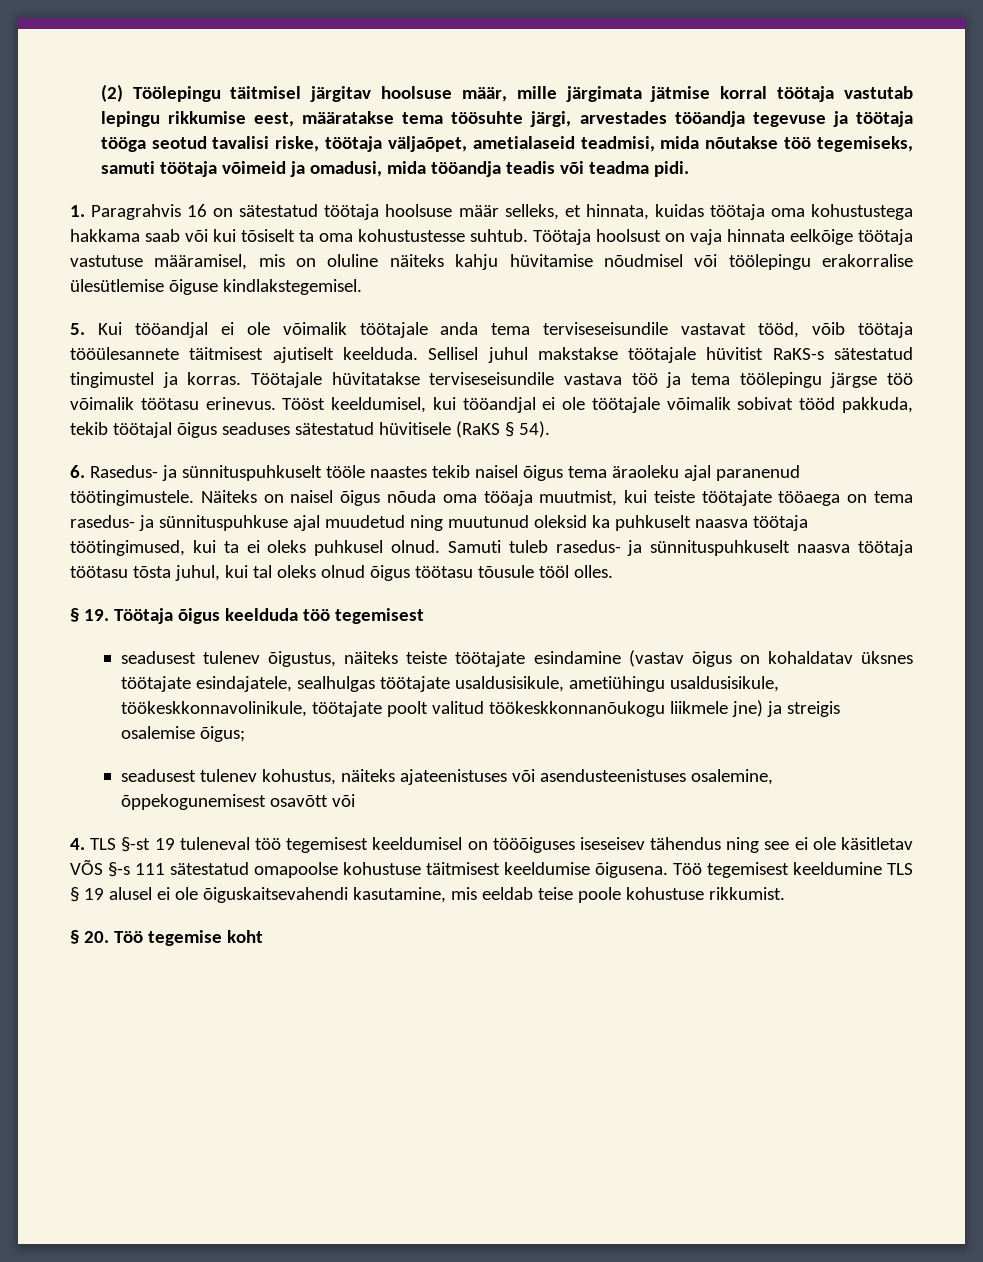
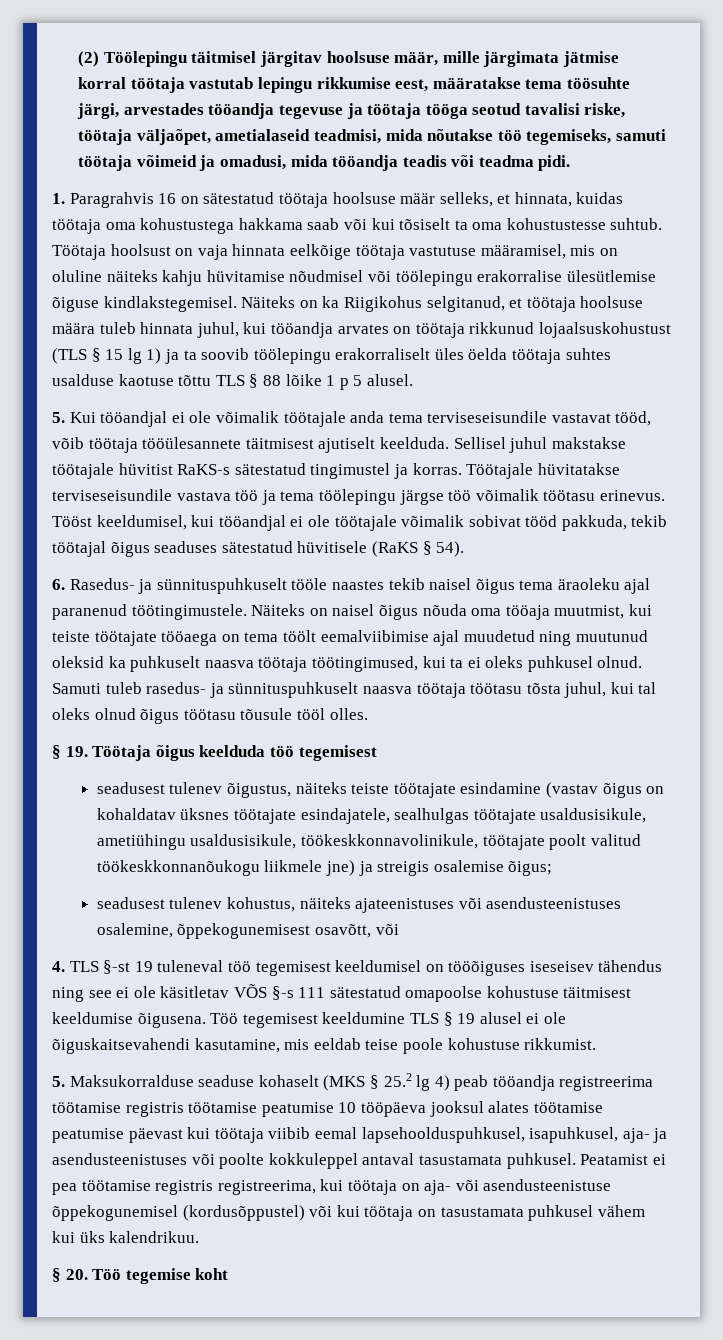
(362, 287) none -> [241,296,644,312] [52,322,671,338] [52,348,611,364] [52,374,413,390] Näiteks on ka Riigikohus selgitanud, et töötaja hoolsuse määra tuleb hinnata juhul, kui tööandja arvates on töötaja rikkunud lojaalsuskohustust (TLS § 15 lg 1) ja ta soovib töölepingu erakorraliselt üles öelda töötaja suhtes usalduse kaotuse tõttu TLS § 88 lõike 1 p 5 alusel.
[70,515,288,531] rasedus- ja sünnituspuhkuse -> [282,630,429,642] töölt eemalviibimise
[270,795,329,807] osavõtt -> [315,924,372,938] osavõtt,
(785, 893) none -> [52,1073,654,1091] [52,1101,603,1117] [52,1127,668,1143] [52,1153,666,1169] [52,1179,612,1195] [52,1205,645,1221] [52,1231,200,1243] // 5. Maksukorralduse seaduse kohaselt (MKS § 25.2 lg 4) peab tööandja registreerima töötamise registris töötamise peatumise 10 tööpäeva jooksul alates töötamise peatumise päevast kui töötaja viibib eemal lapsehoolduspuhkusel, isapuhkusel, aja- ja asendusteenistuses või poolte kokkuleppel antaval tasustamata puhkusel. Peatamist ei pea töötamise registris registreerima, kui töötaja on aja- või asendusteenistuse õppekogunemisel (kordusõppustel) või kui töötaja on tasustamata puhkusel vähem kui üks kalendrikuu.

